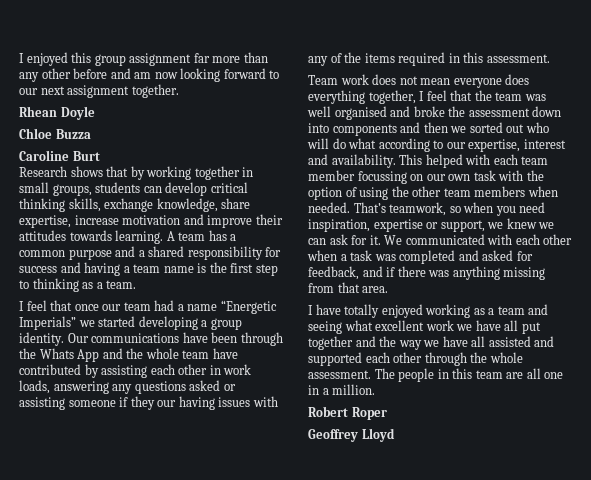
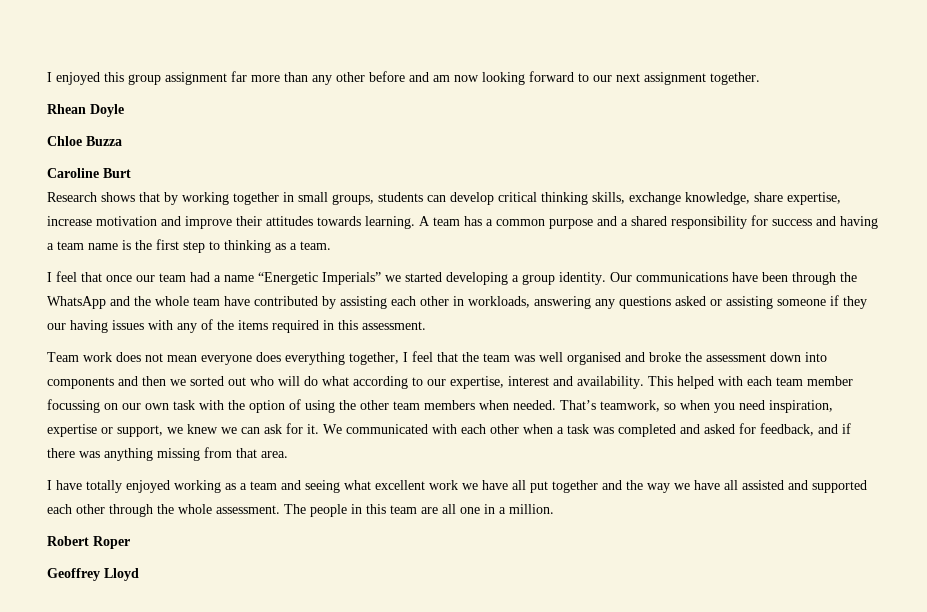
[39,348,100,362] Whats App -> [47,296,106,309] WhatsApp
[223,364,252,375] [19,380,50,394] work loads, -> [468,296,530,308] workloads,

